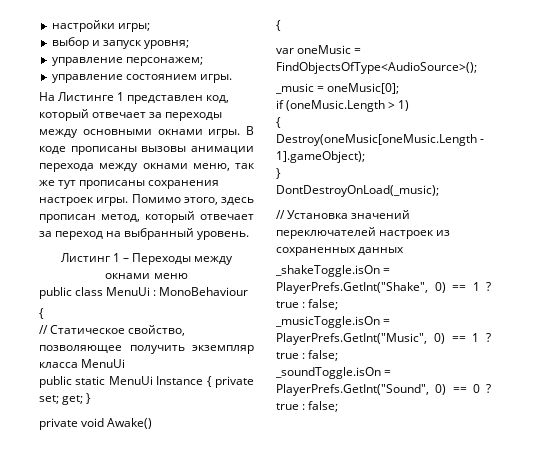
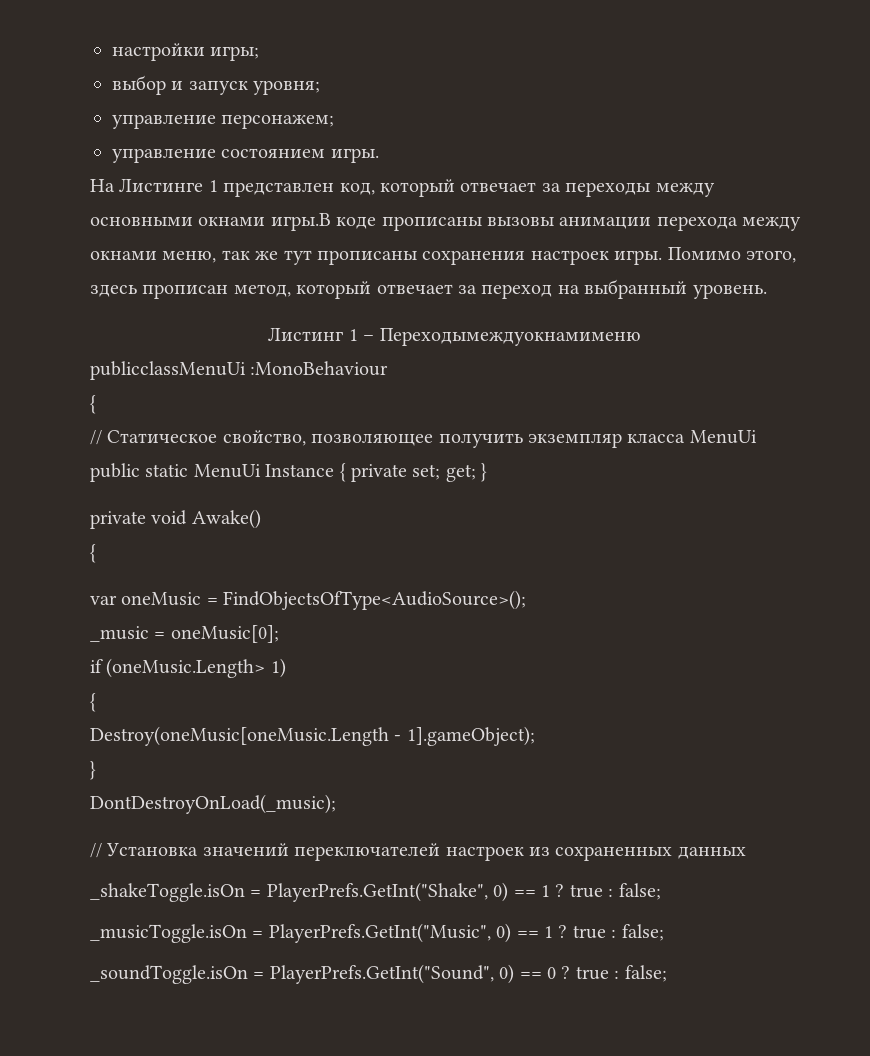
[208,126,254,138] игры. В -> [270,213,331,231] игры.В
[132,253,234,265] [105,273,188,279] [39,287,249,299] Переходы между окнами меню // public class MenuUi : MonoBehaviour -> [379,328,641,346] [90,361,389,380] Переходымеждуокнамименю // publicclassMenuUi :MonoBehaviour
[286,100,396,112] (oneMusic.Length > -> [106,658,266,678] (oneMusic.Length>

